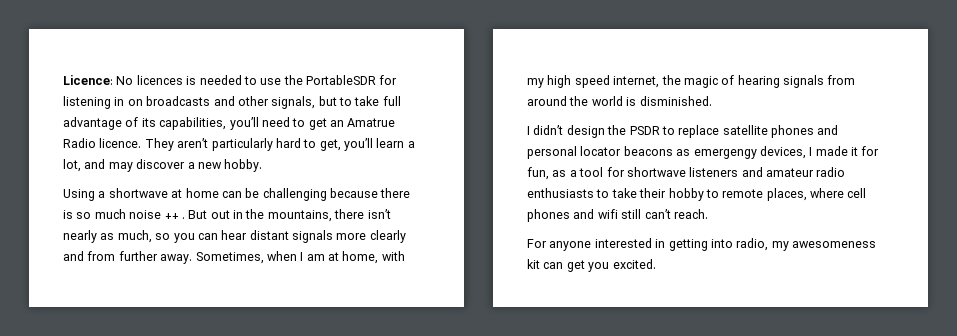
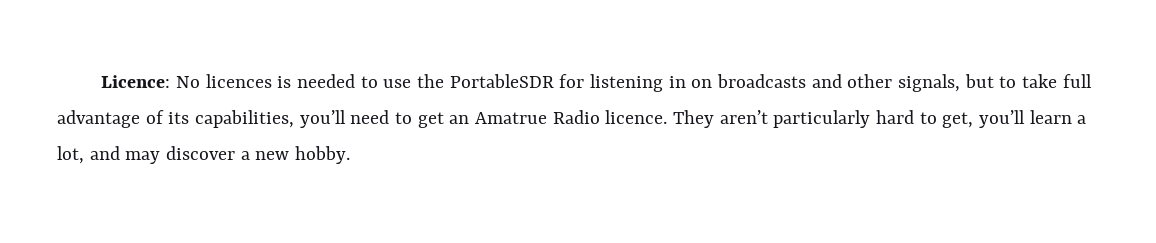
[63,188,411,201] [63,209,391,222] [63,230,406,243] [63,251,405,264] [527,75,856,88] [527,96,712,106] [527,125,839,138] [527,146,880,159] [527,167,846,180] [527,188,867,201] [527,209,708,222] [527,238,876,251] [527,259,656,272] // Using a shortwave at home can be challenging because there is so much noise ++ . But out in the mountains, there isn’t nearly as much, so you can hear distant signals more clearly and from further away. Sometimes, when I am at home, with my high speed internet, the magic of hearing signals from around the world is disminished. // I didn’t design the PSDR to replace satellite phones and personal locator beacons as emergengy devices, I made it for fun, as a tool for shortwave listeners and amateur radio enthusiasts to take their hobby to remote places, where cell phones and wifi still can’t reach. // For anyone interested in getting into radio, my awesomeness kit can get you excited. -> (351, 155) none

